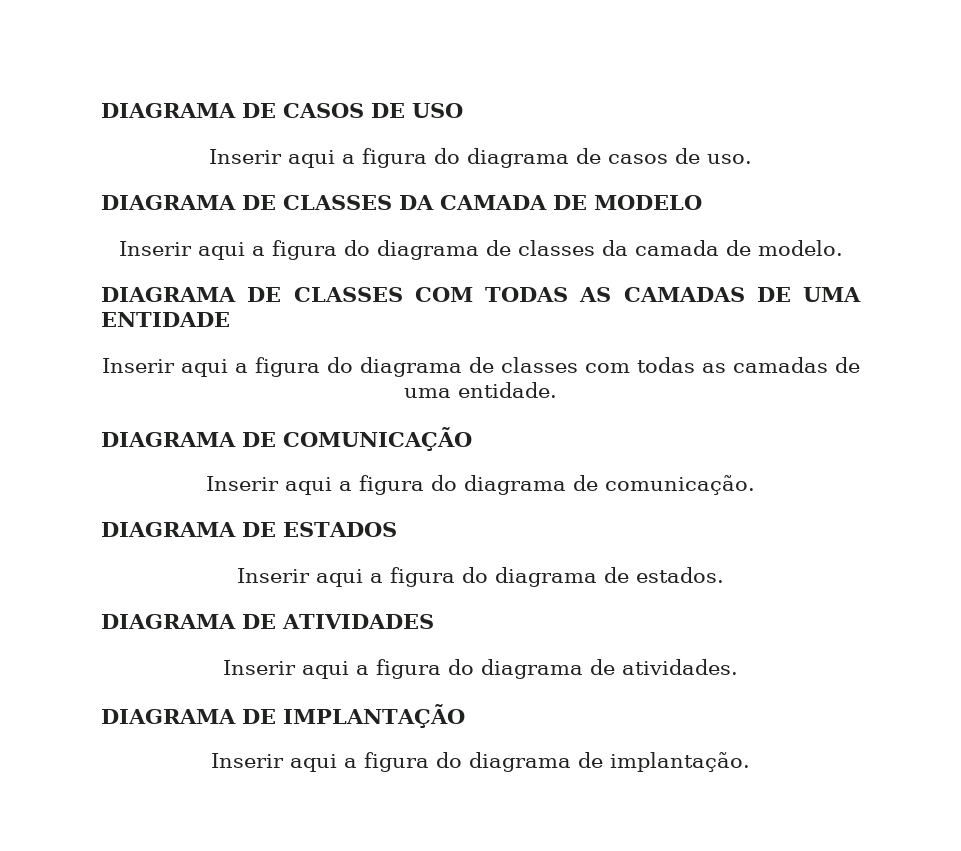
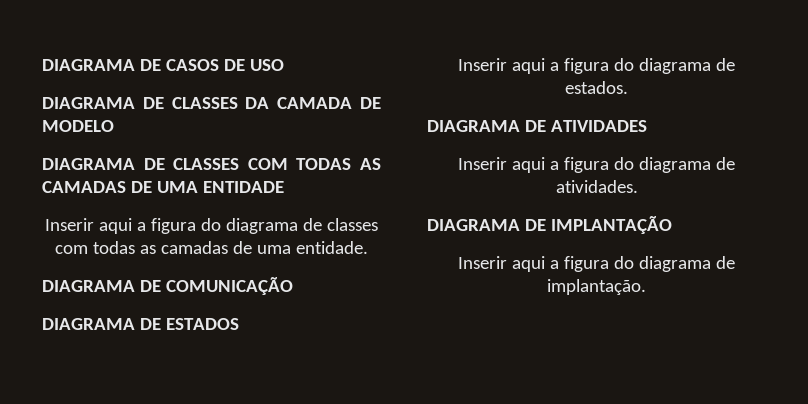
[209,148,752,168] // Inserir aqui a figura do diagrama de casos de uso. -> (284, 65) none
[118,240,843,260] // Inserir aqui a figura do diagrama de classes da camada de modelo. -> (114, 126) none
[206,475,755,495] // Inserir aqui a figura do diagrama de comunicação. -> (293, 286) none

